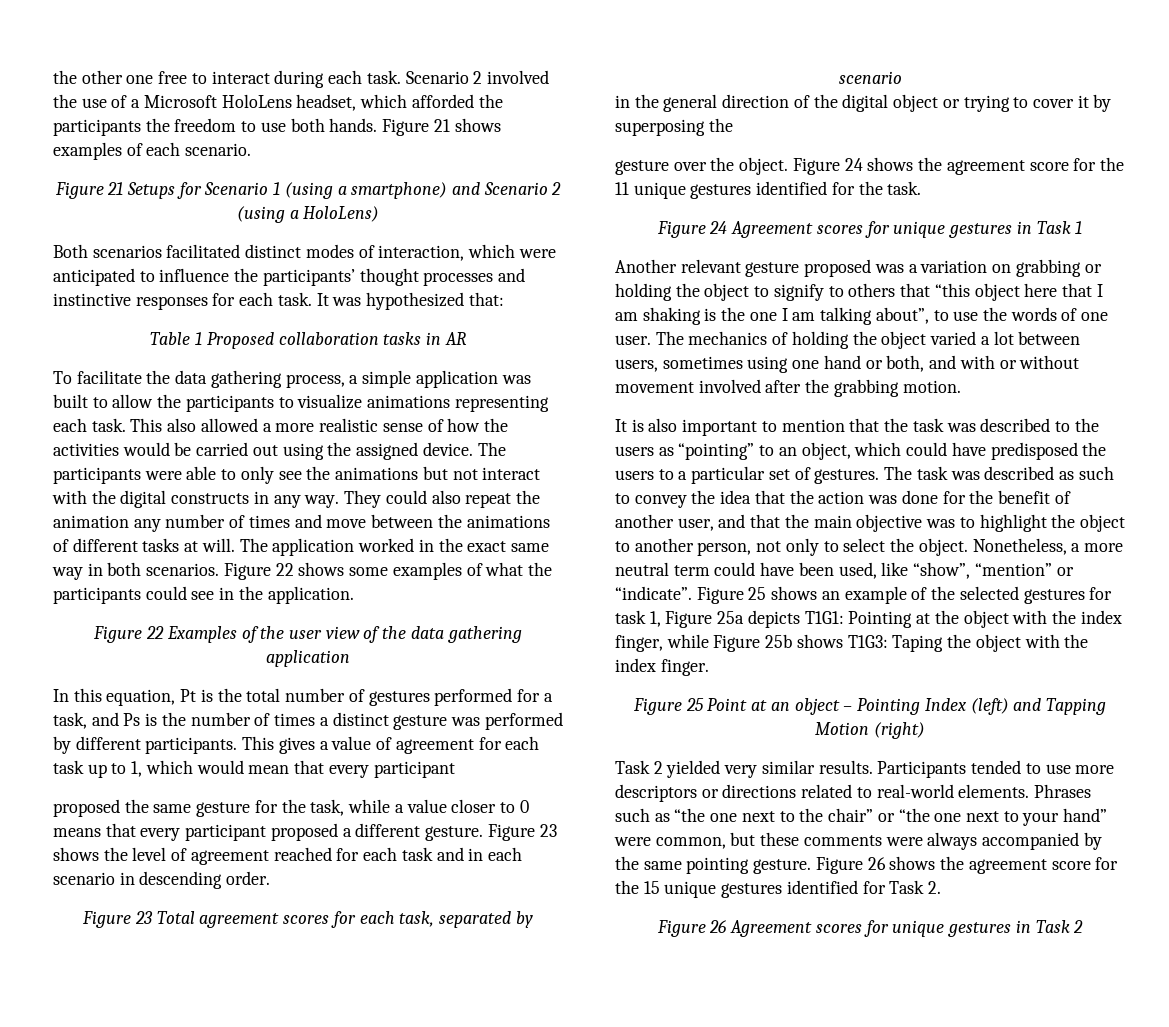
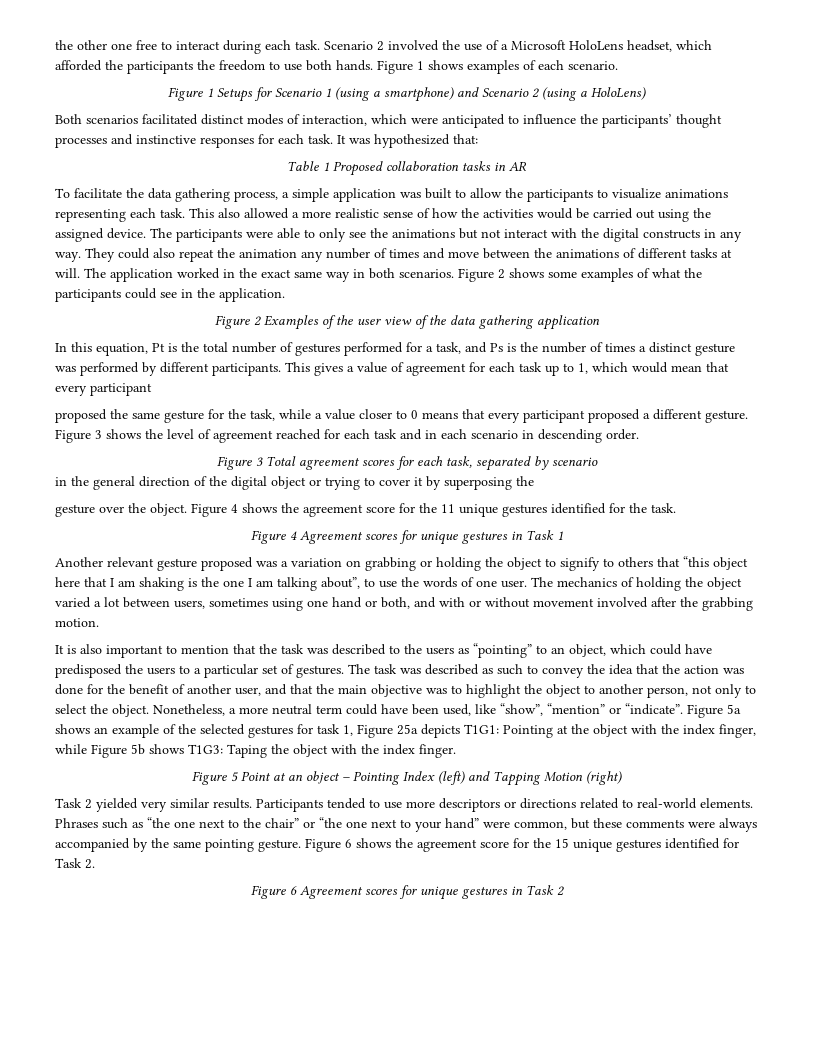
[433,119,450,132] 21 -> [417,61,424,70] 1
[107,182,124,195] 21 -> [207,88,213,97] 1
[275,563,294,576] 22 -> [498,269,505,279] 2
[146,626,165,639] 22 -> [253,316,262,326] 2
[539,824,557,837] 23 -> [95,430,102,439] 3
[134,911,153,924] 23 -> [255,457,263,466] 3
[844,158,863,171] 24 -> [231,504,238,513] 4
[709,221,728,234] 24 -> [289,531,297,540] 4
[748,587,767,600] 25 -> [727,704,741,714] 5a
[765,634,793,648] 25b -> [131,744,145,755] 5b
[685,698,704,711] 25 -> [231,772,238,782] 5
[867,857,886,870] 26 -> [345,839,352,848] 6
[709,920,727,933] 26 -> [289,886,297,895] 6

